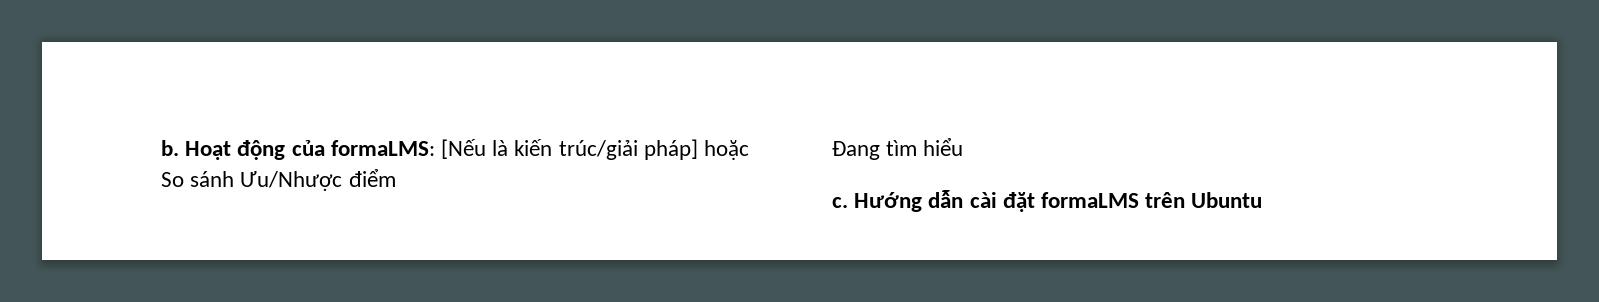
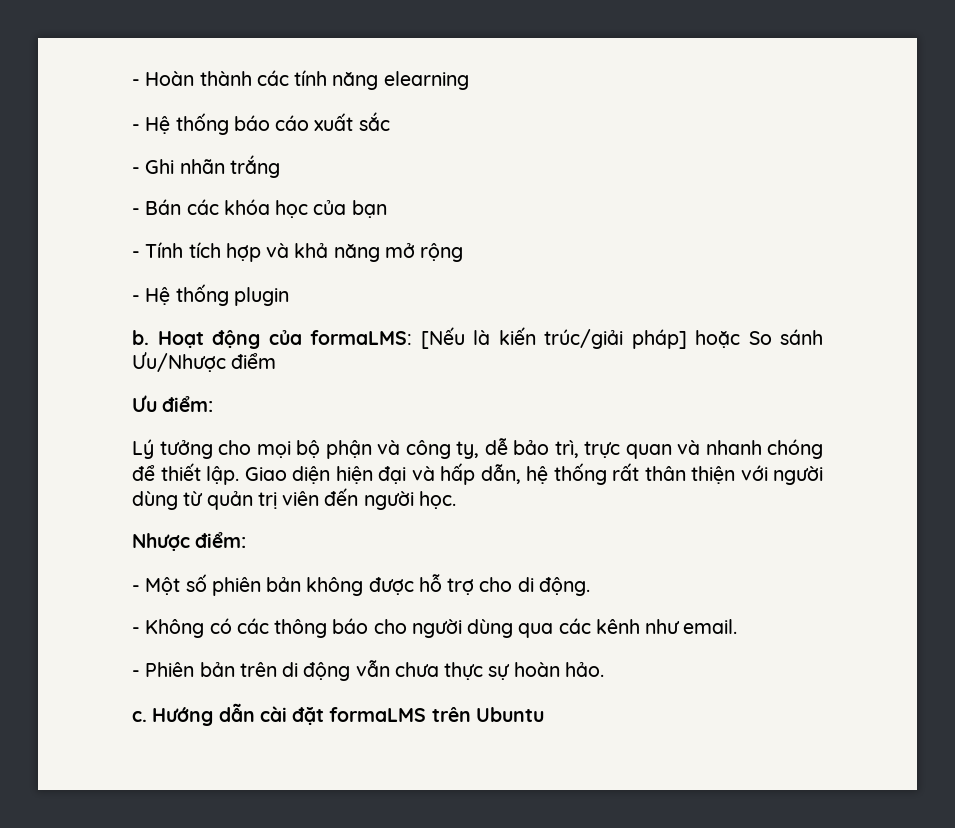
(161, 148) none -> [132,70,469,90] [132,112,390,135] [132,155,280,178] [132,199,387,218] [132,242,464,262] [132,284,289,306] - Hoàn thành các tính năng elearning // - Hệ thống báo cáo xuất sắc // - Ghi nhãn trắng // - Bán các khóa học của bạn // - Tính tích hợp và khả năng mở rộng // - Hệ thống plugin //
[832,138,964,160] Đang tìm hiểu -> [132,395,214,412] [132,438,823,459] [132,463,823,485] [132,488,456,510] [132,532,247,551] [132,574,590,596] [132,618,738,638] [132,660,604,681] Ưu điểm: // Lý tưởng cho mọi bộ phận và công ty, dễ bảo trì, trực quan và nhanh chóng để thiết lập. Giao diện hiện đại và hấp dẫn, hệ thống rất thân thiện với người dùng từ quản trị viên đến người học. // Nhược điểm: // - Một số phiên bản không được hỗ trợ cho di động. // - Không có các thông báo cho người dùng qua các kênh như email. // - Phiên bản trên di động vẫn chưa thực sự hoàn hảo.

